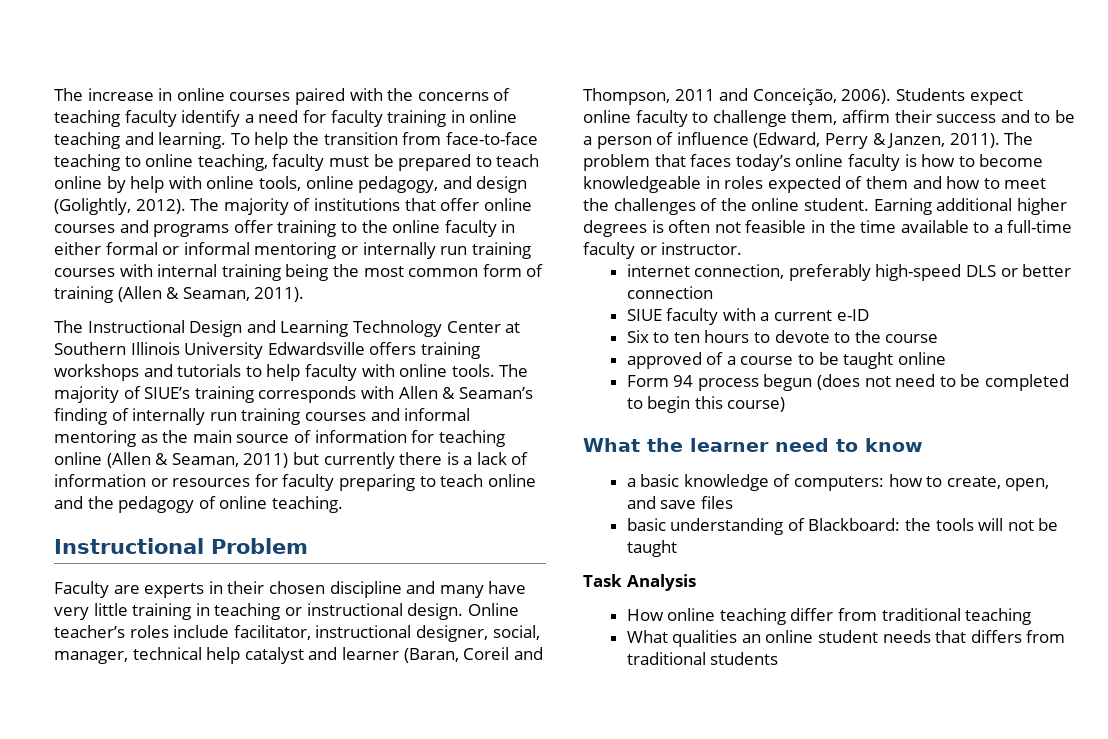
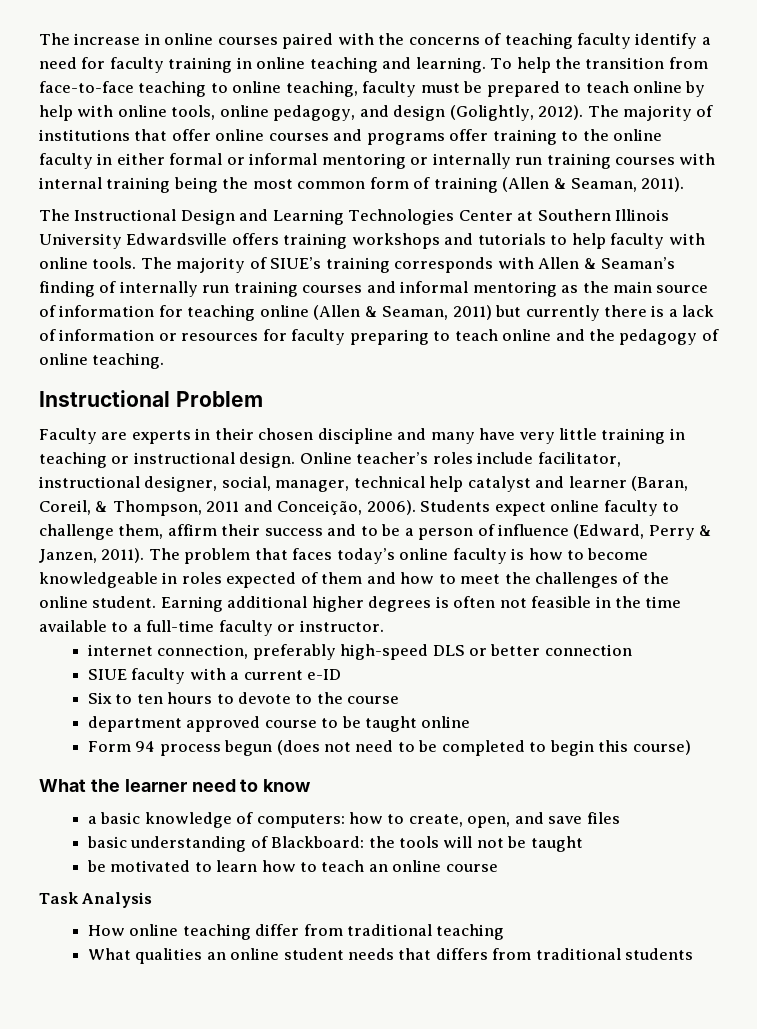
[352,320,442,337] Technology -> [348,209,455,225] Technologies
[463,647,543,660] Coreil and -> [39,500,109,515] Coreil, &
[626,352,736,369] approved of a -> [87,716,261,732] department approved
(677, 548) none -> [86,860,498,872] // be motivated to learn how to teach an online course

